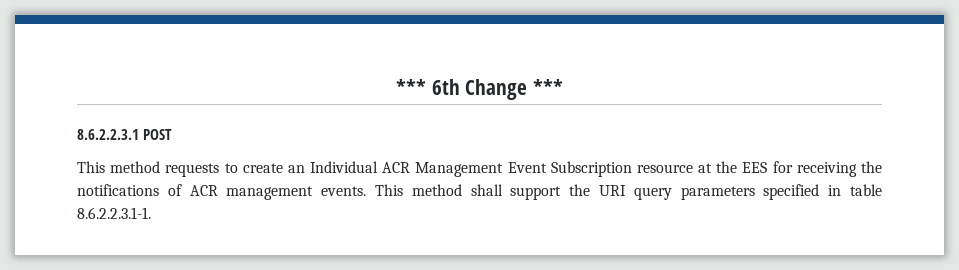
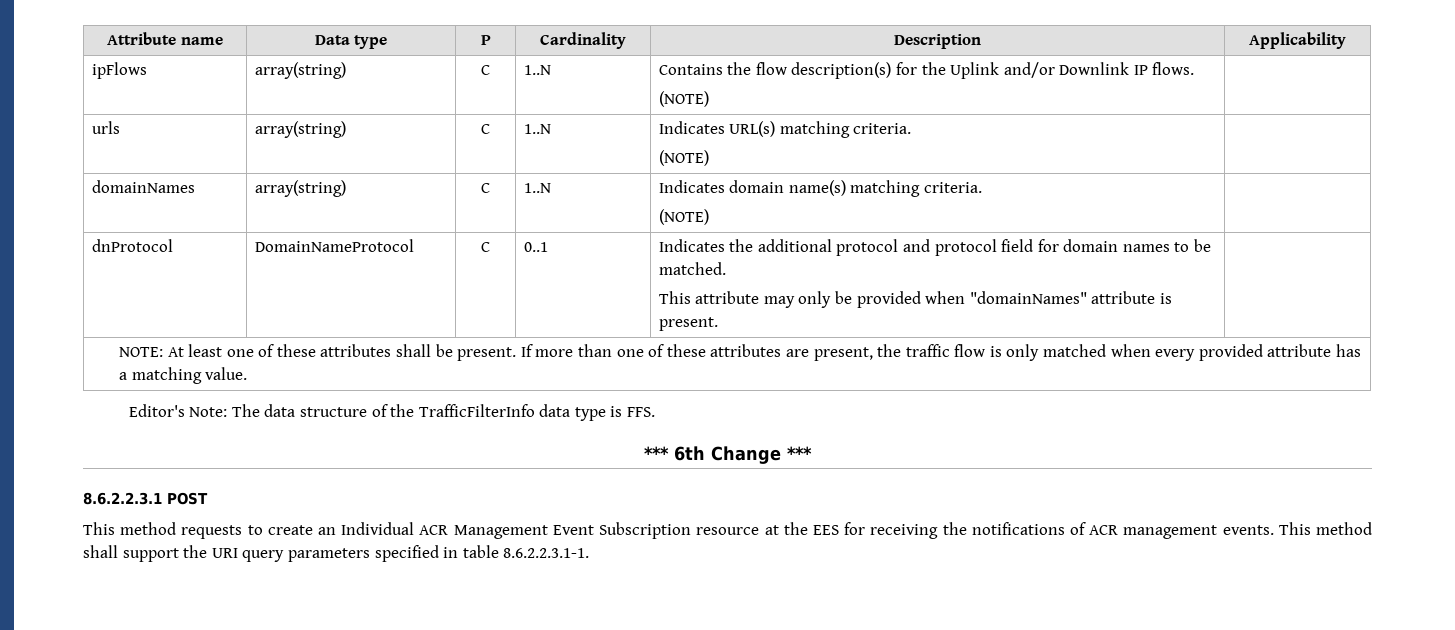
(395, 87) none -> [107,32,223,45] [314,35,388,49] [480,35,491,45] [540,32,626,49] [894,34,981,49] [1249,32,1346,49] [91,62,147,79] [254,62,346,79] [481,65,490,75] [523,65,551,75] [658,62,1195,79] [658,91,709,107] [91,121,120,134] [254,121,346,138] [481,124,490,134] [523,124,551,134] [658,121,912,138] [658,150,709,166] [91,180,195,193] [254,180,346,197] [481,183,490,193] [523,183,551,193] [658,180,982,197] [658,209,709,225] [91,239,173,252] [254,239,414,252] [481,242,490,252] [523,242,548,252] [658,239,1212,256] [658,262,726,275] [658,291,1172,308] [658,317,718,331] [118,344,1362,361] [118,367,248,384] [128,404,656,421] Attribute name | Data type | P | Cardinality | Description | Applicability // ipFlows | array(string) | C | 1..N | Contains the flow description(s) for the Uplink and/or Downlink IP flows. // (NOTE) | // urls | array(string) | C | 1..N | Indicates URL(s) matching criteria. // (NOTE) | // domainNames | array(string) | C | 1..N | Indicates domain name(s) matching criteria. // (NOTE) | // dnProtocol | DomainNameProtocol | C | 0..1 | Indicates the additional protocol and protocol field for domain names to be matched. // This attribute may only be provided when "domainNames" attribute is present. | // NOTE: At least one of these attributes shall be present. If more than one of these attributes are present, the traffic flow is only matched when every provided attribute has a matching value. // Editor's Note: The data structure of the TrafficFilterInfo data type is FFS. //

